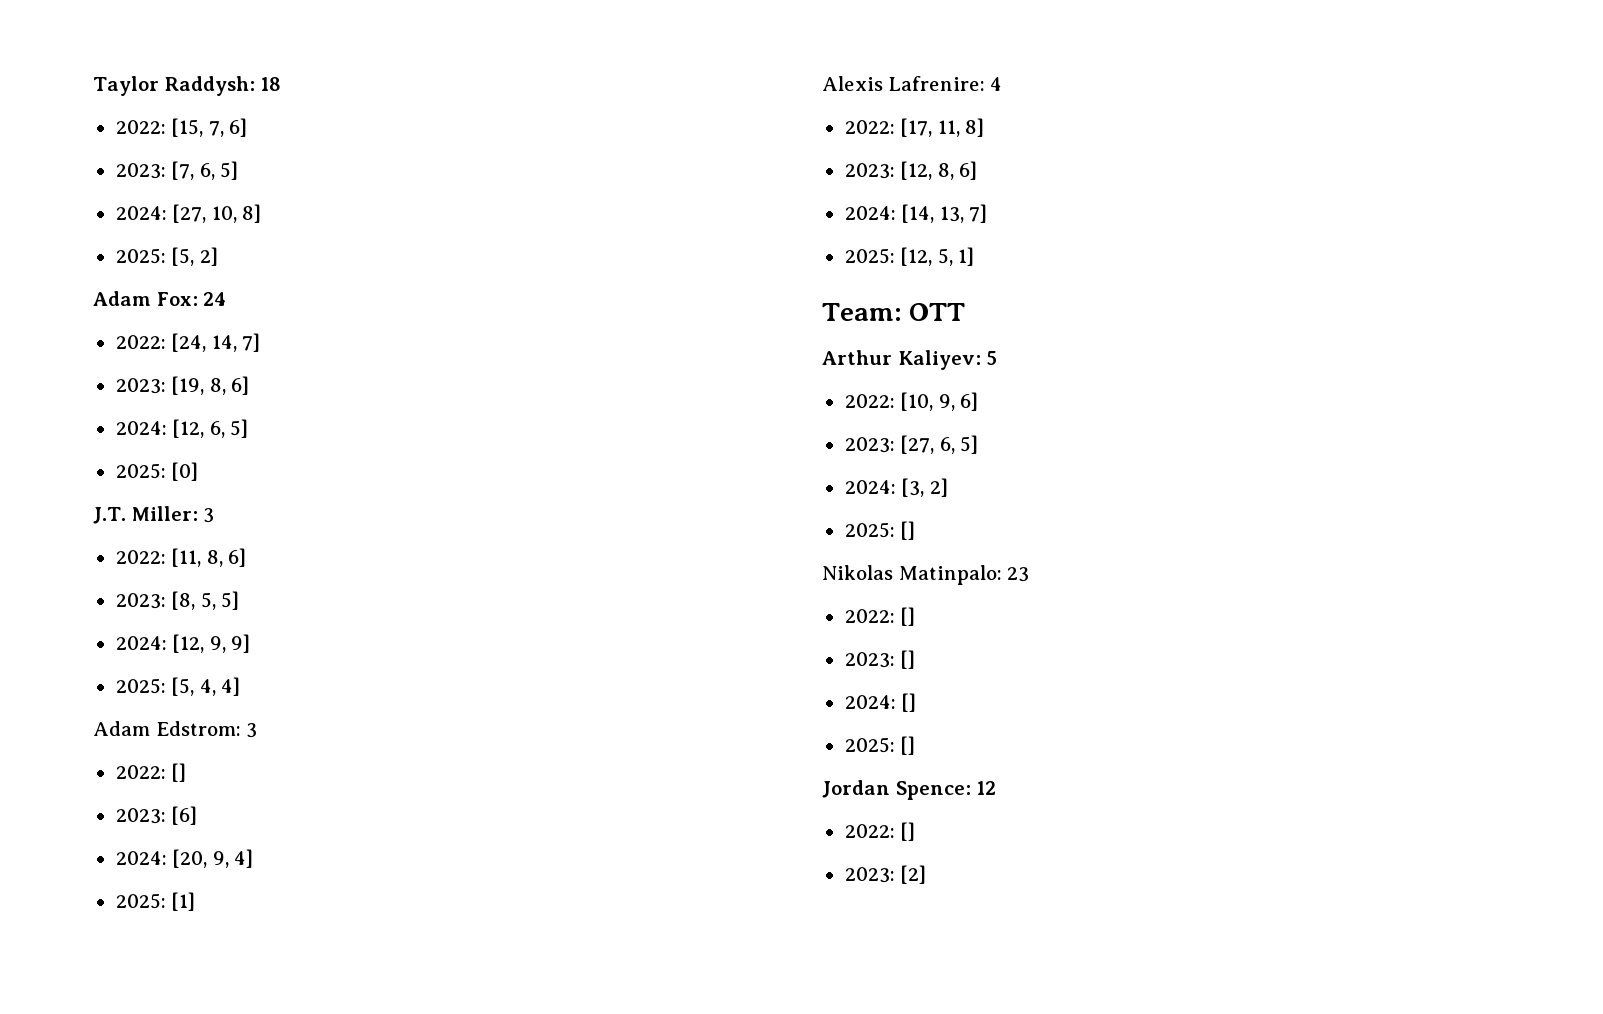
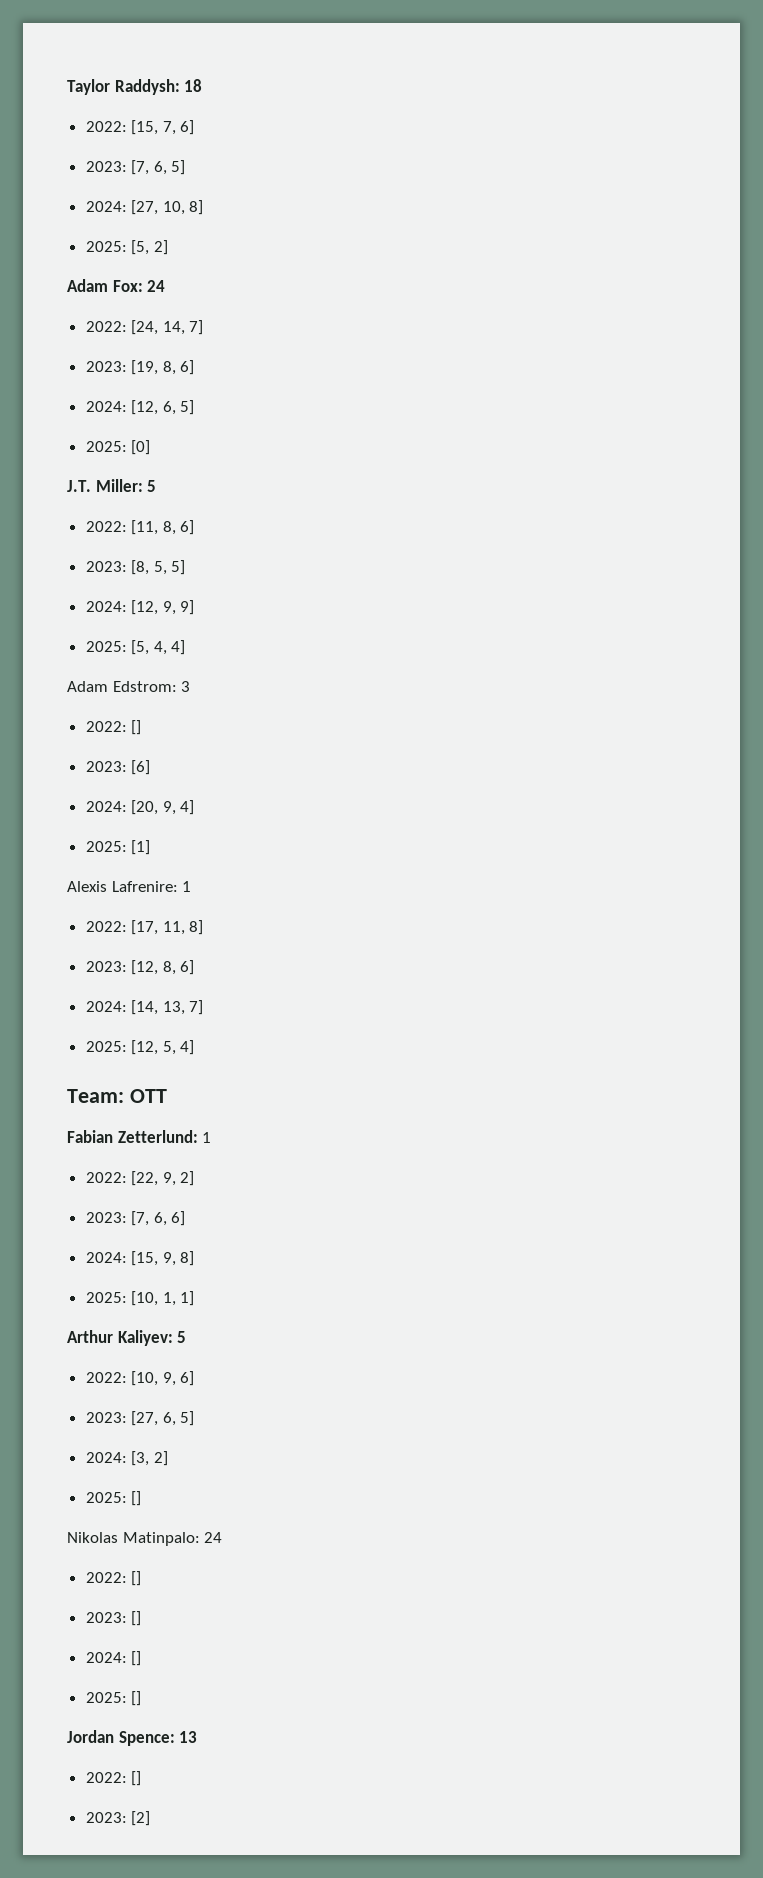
[203,508,215,523] 3 -> [147,480,157,492] 5
[990,77,1003,91] 4 -> [182,881,192,892] 1
[958,247,975,266] 1] -> [180,1040,195,1055] 4]
(966, 312) none -> [67,1130,212,1143] [85,1171,195,1186] [85,1211,186,1226] [85,1251,195,1266] [85,1291,195,1306] // Fabian Zetterlund: 1 // 2022: [22, 9, 2] // 2023: [7, 6, 6] // 2024: [15, 9, 8] // 2025: [10, 1, 1]
[1007,567,1030,582] 23 -> [204,1532,223,1543] 24
[976,781,997,795] 12 -> [179,1731,198,1743] 13

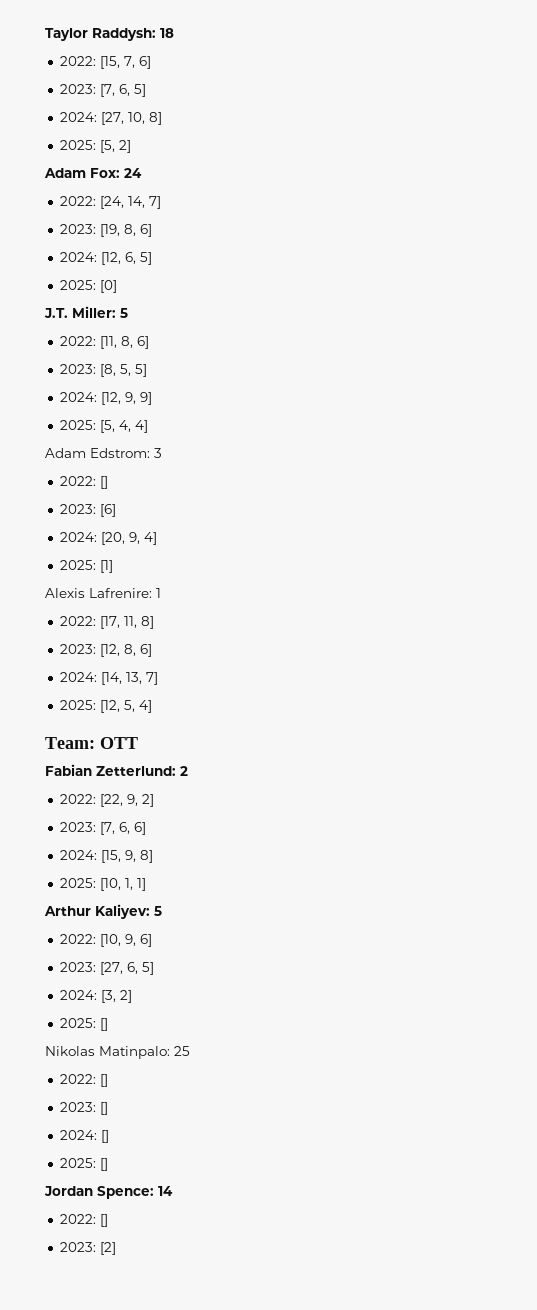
[202,1132,212,1143] 1 -> [180,766,188,776] 2
[204,1532,223,1543] 24 -> [174,1046,190,1056] 25
[179,1731,198,1743] 13 -> [158,1186,173,1196] 14

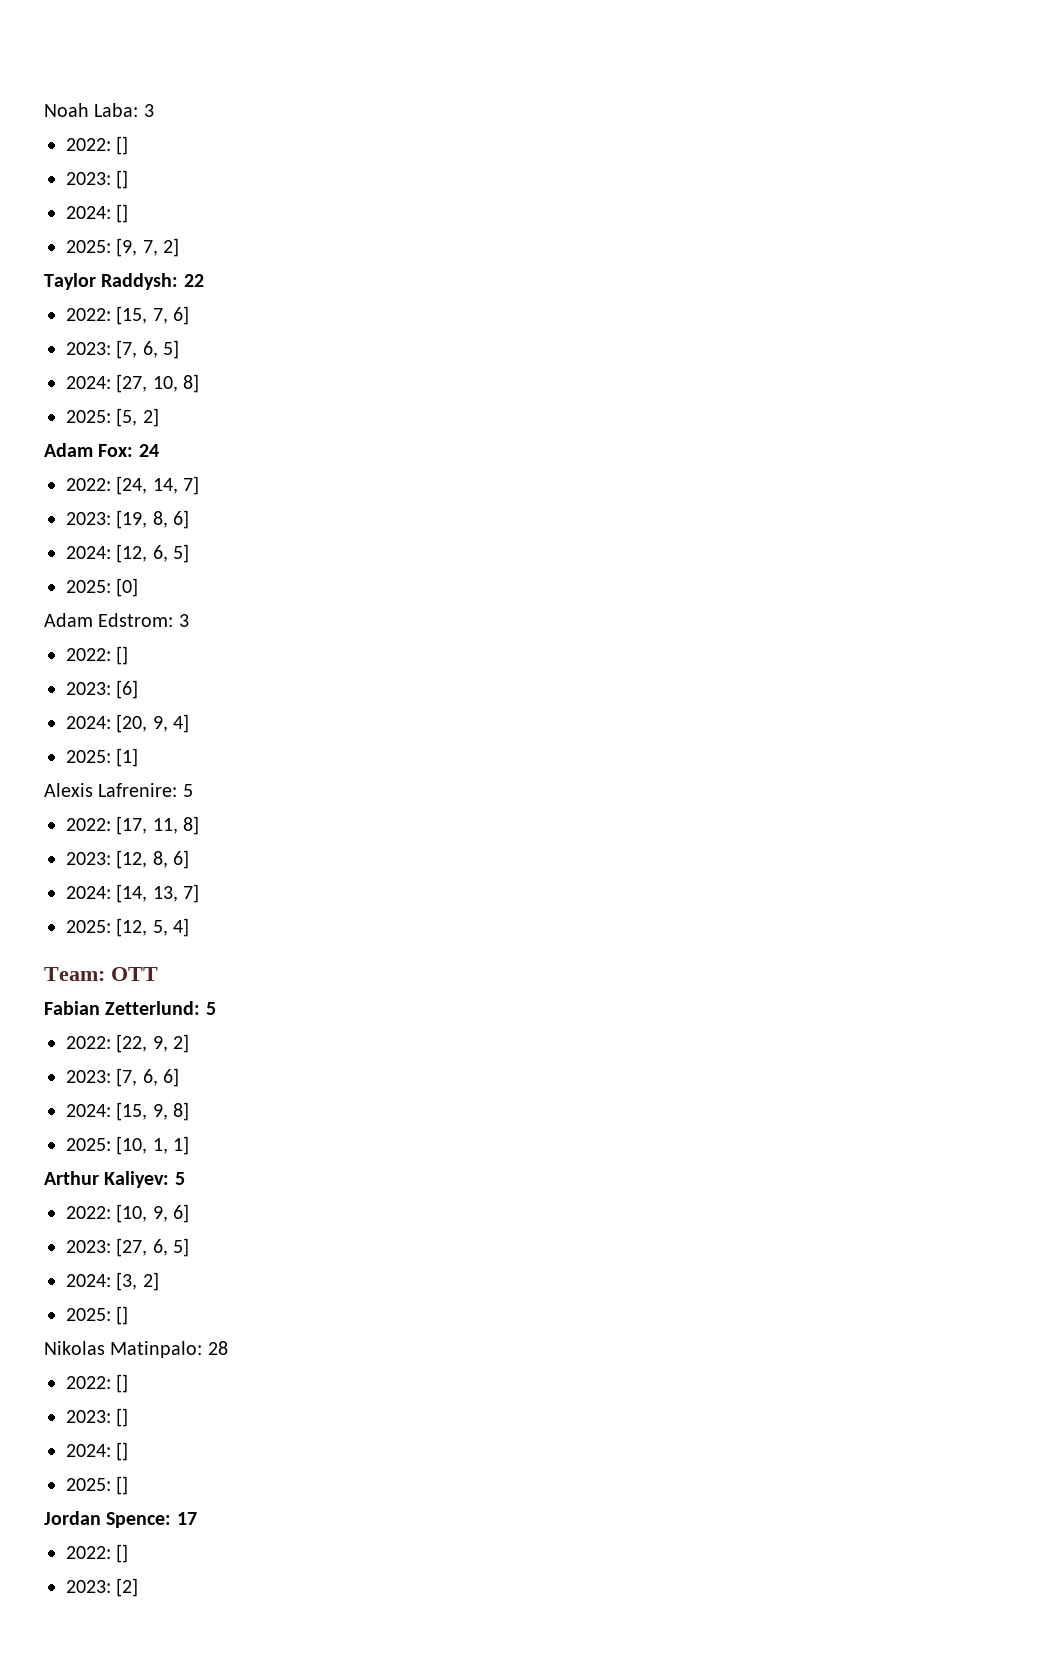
(45, 34) none -> [44,103,154,117] [66,136,129,155] [66,170,129,189] [66,204,129,223] [66,238,180,257] Noah Laba: 3 // 2022: [] // 2023: [] // 2024: [] // 2025: [9, 7, 2] //
[160,28,174,38] 18 -> [183,274,204,287] 22
[44,306,128,318] [59,336,149,349] [59,364,147,377] [59,392,152,405] [59,420,148,433] // J.T. Miller: 5 // 2022: [11, 8, 6] // 2023: [8, 5, 5] // 2024: [12, 9, 9] // 2025: [5, 4, 4] -> (139, 587) none
[156,588,161,598] 1 -> [182,784,193,797] 5
[180,766,188,776] 2 -> [205,1002,216,1015] 5
[174,1046,190,1056] 25 -> [207,1341,228,1355] 28
[158,1186,173,1196] 14 -> [176,1512,197,1525] 17

